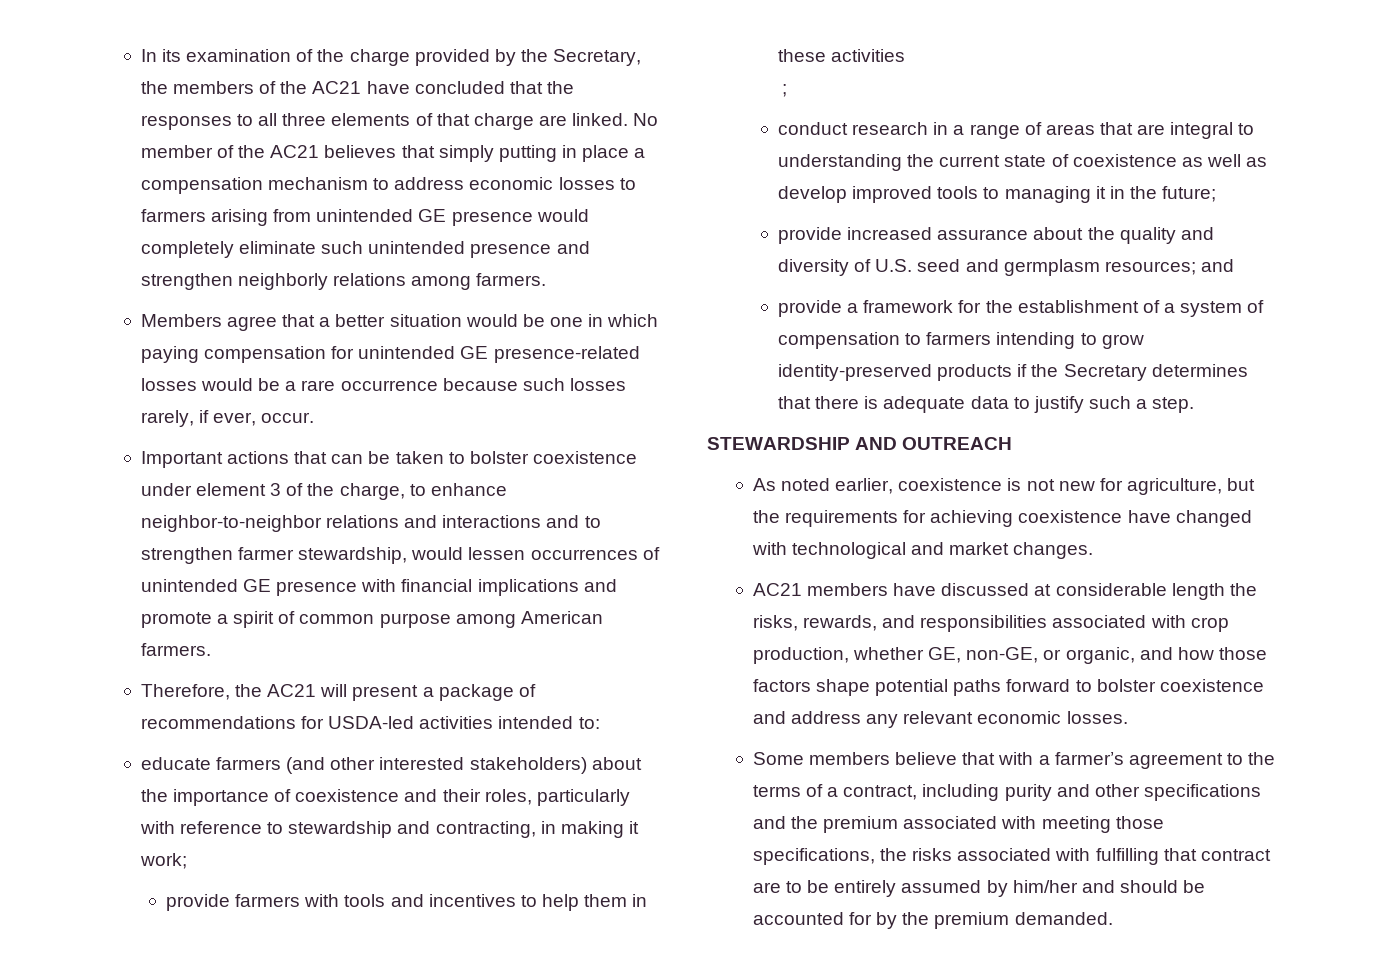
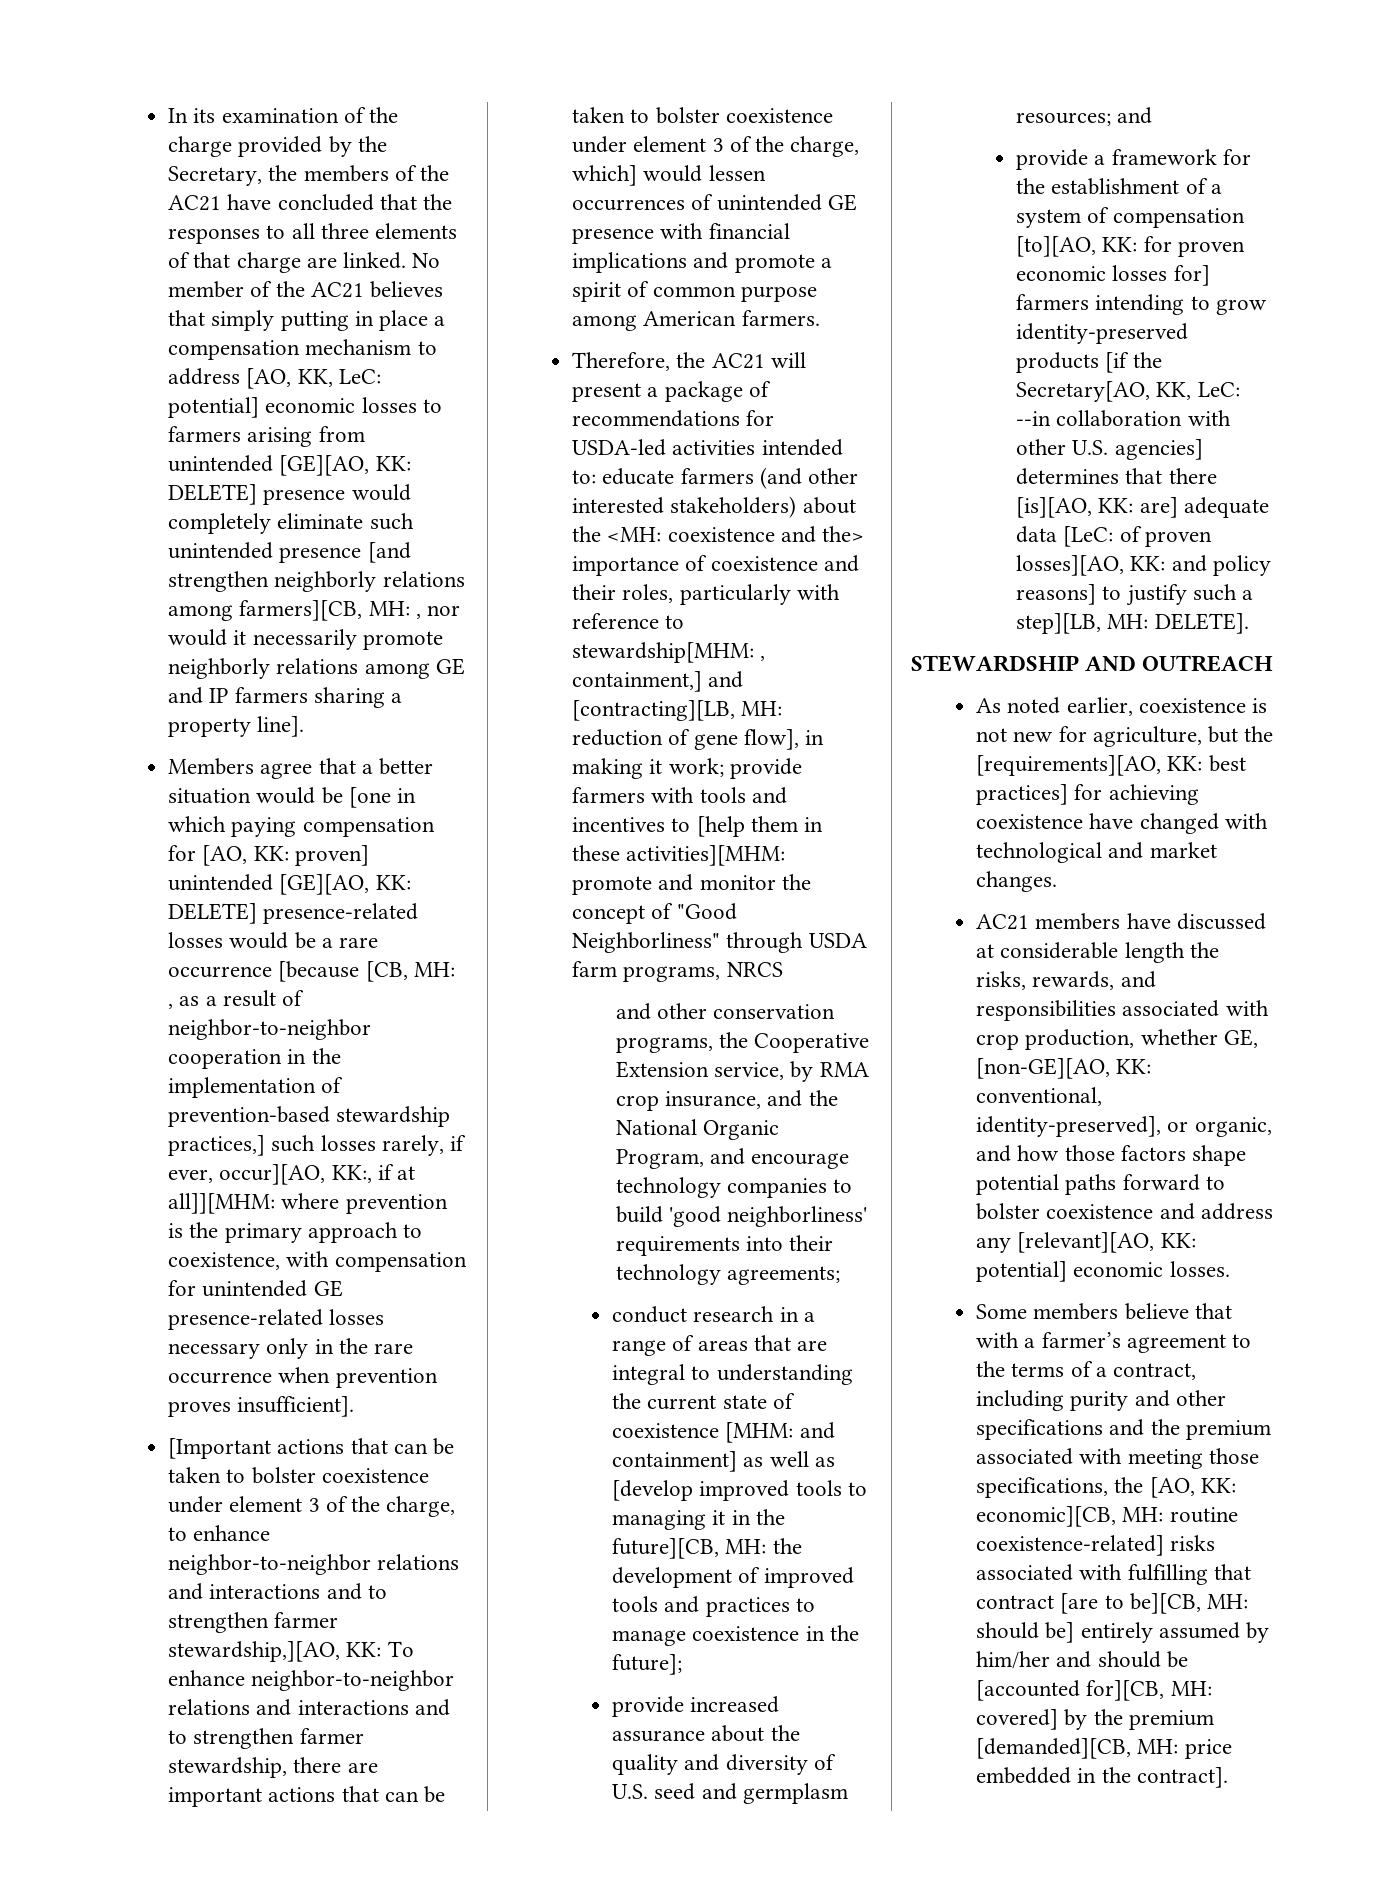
(465, 183) none -> [246,368,381,389] [168,397,260,418] [AO, KK, LeC: potential]
[418,209,447,222] GE -> [279,455,411,476] [168,484,258,505] [GE][AO, KK: DELETE]
[556,241,590,254] and -> [367,542,411,563] [and
[476,273,547,286] farmers. -> [239,600,461,621] [168,629,443,650] [168,658,465,679] [168,687,403,708] [168,716,305,737] farmers][CB, MH: , nor would it necessarily promote neighborly relations among GE and IP farmers sharing a property line].
[550,317,584,327] one -> [348,787,391,808] [one
[358,346,489,359] unintended GE -> [202,845,369,866] [168,874,411,895] [168,903,258,924] [AO, KK: proven] unintended [GE][AO, KK: DELETE]
[442,378,518,391] because -> [278,961,455,982] [168,990,305,1009] [168,1019,372,1040] [168,1048,341,1069] [168,1077,344,1098] [168,1106,451,1127] [168,1135,266,1156] [because [CB, MH: , as a result of neighbor-to-neighbor cooperation in the implementation of prevention-based stewardship practices,]
[261,412,315,423] [140,451,223,468] occur. // Important -> [219,1164,416,1185] [168,1193,448,1214] [168,1222,423,1243] [168,1251,467,1272] [168,1280,343,1297] [168,1309,385,1330] [168,1338,414,1359] [168,1367,438,1388] [168,1396,355,1417] [168,1438,272,1459] occur][AO, KK:, if at all]][MHM: where prevention is the primary approach to coexistence, with compensation for unintended GE presence-related losses necessary only in the rare occurrence when prevention proves insufficient]. // [Important
[298,547,408,564] stewardship, -> [168,1641,414,1662] [168,1670,455,1691] [168,1699,450,1716] [168,1728,364,1749] [168,1757,378,1778] [168,1786,446,1807] [572,107,833,124] [572,136,860,157] [572,165,638,186] stewardship,][AO, KK: To enhance neighbor-to-neighbor relations and interactions and to strengthen farmer stewardship, there are important actions that can be taken to bolster coexistence under element 3 of the charge, which]
(600, 723) // -> (597, 477) none
(168, 795) none -> [607,526,865,543] <MH: coexistence and the>
[288,821,536,838] stewardship and contracting, -> [572,642,766,663] [572,671,744,692] [572,700,783,721] [572,729,799,750] stewardship[MHM: , containment,] and [contracting][LB, MH: reduction of gene flow],
(187, 861) // -> (724, 767) none
[541,894,579,911] help -> [696,816,745,837] [help
[831,49,906,62] [782,84,788,97] activities // ; -> [626,845,786,866] [572,874,811,895] [572,903,737,924] [572,932,867,953] [572,961,783,982] [615,1003,836,1020] [615,1032,870,1053] [615,1061,869,1082] [615,1090,838,1111] [615,1119,780,1140] [615,1148,850,1169] [615,1177,853,1198] [615,1206,868,1227] [615,1235,834,1256] [615,1264,841,1285] activities][MHM: promote and monitor the concept of "Good Neighborliness" through USDA farm programs, NRCS // and other conservation programs, the Cooperative Extension service, by RMA crop insurance, and the National Organic Program, and encourage technology companies to build 'good neighborliness' requirements into their technology agreements;
(1177, 160) none -> [725,1422,835,1443] [612,1451,738,1472] [MHM: and containment]
[778,186,848,203] develop -> [612,1480,694,1501] [develop
[1162,186,1217,202] future; -> [612,1538,802,1559] [612,1567,854,1588] [612,1596,815,1617] [612,1625,859,1646] [612,1654,683,1675] future][CB, MH: the development of improved tools and practices to manage coexistence in the future];
[905,333,922,345] to -> [1016,236,1245,257] [1016,265,1210,286] [to][AO, KK: for proven economic losses for]
[1017,364,1248,381] [778,396,1009,413] if the Secretary determines that there is adequate data -> [1105,352,1162,373] [1016,381,1240,402] [1016,410,1231,427] [1016,439,1203,460] [1016,468,1217,485] [1016,497,1269,518] [1016,526,1212,547] [1016,555,1271,576] [1016,584,1097,605] [if the Secretary[AO, KK, LeC: --in collaboration with other U.S. agencies] determines that there [is][AO, KK: are] adequate data [LeC: of proven losses][AO, KK: and policy reasons]
[1152,397,1195,413] step. -> [1016,613,1249,634] step][LB, MH: DELETE].
[785,510,899,527] requirements -> [976,755,1246,776] [976,784,1069,805] [requirements][AO, KK: best practices]
[966,647,1039,663] non-GE, -> [976,1058,1152,1079] [976,1087,1103,1106] [976,1116,1162,1137] [non-GE][AO, KK: conventional, identity-preserved],
[903,711,974,724] relevant -> [1017,1232,1196,1253] [976,1261,1068,1282] [relevant][AO, KK: potential]
(908, 854) none -> [1149,1477,1236,1498] [976,1506,1238,1527] [976,1535,1165,1556] [AO, KK: economic][CB, MH: routine coexistence-related]
[752,880,830,893] are to be -> [1060,1593,1249,1614] [976,1622,1075,1643] [are to be][CB, MH: should be]
[752,912,1113,929] accounted for by the premium demanded. -> [976,1680,1212,1701] [976,1709,1214,1730] [976,1738,1232,1759] [976,1767,1228,1788] [accounted for][CB, MH: covered] by the premium [demanded][CB, MH: price embedded in the contract].

